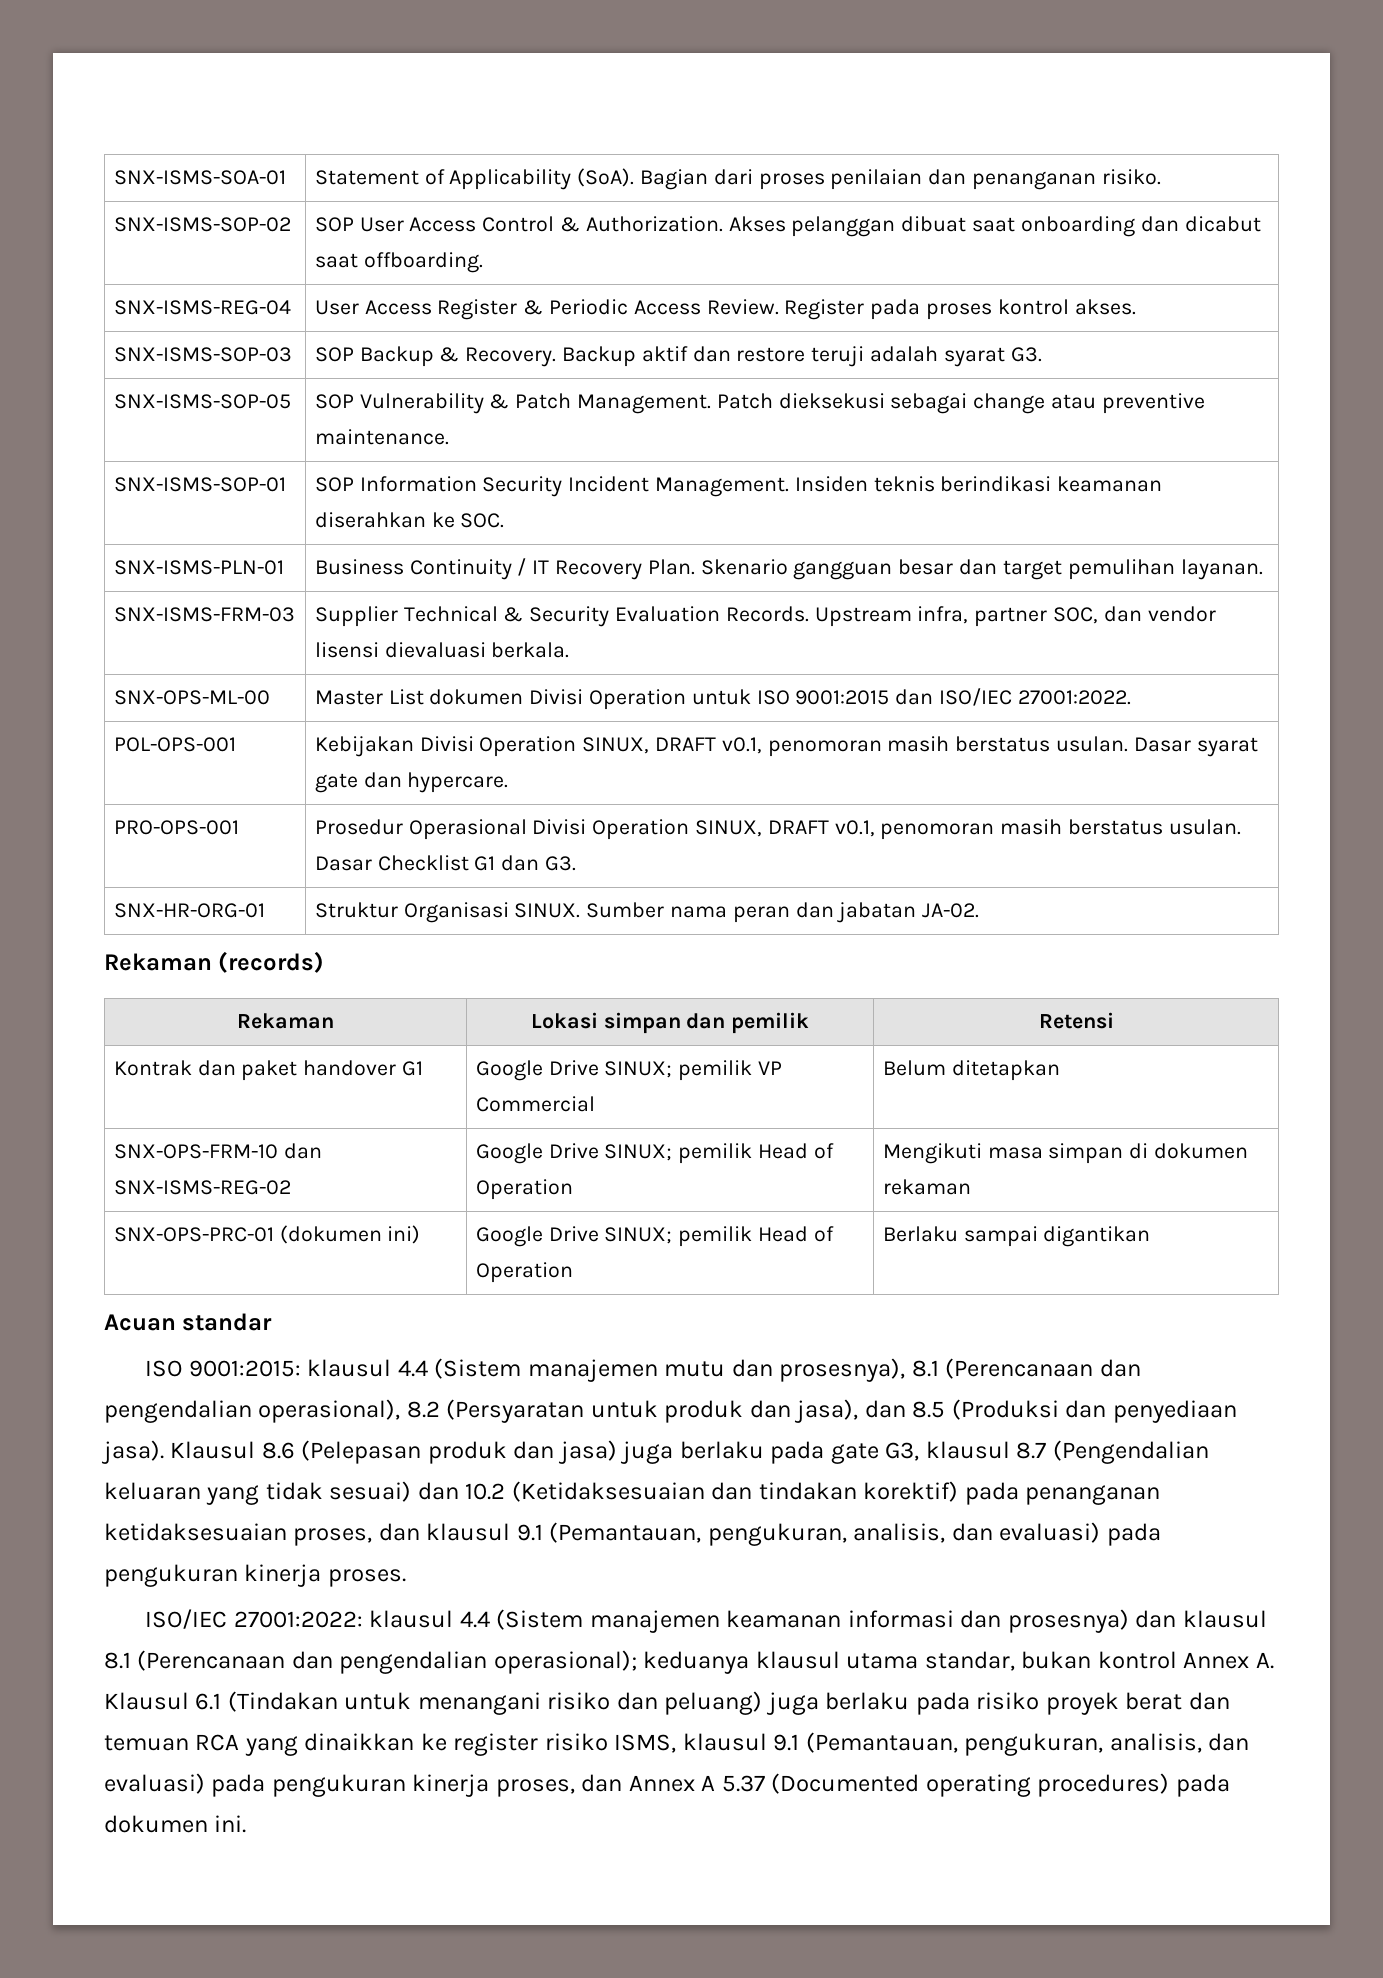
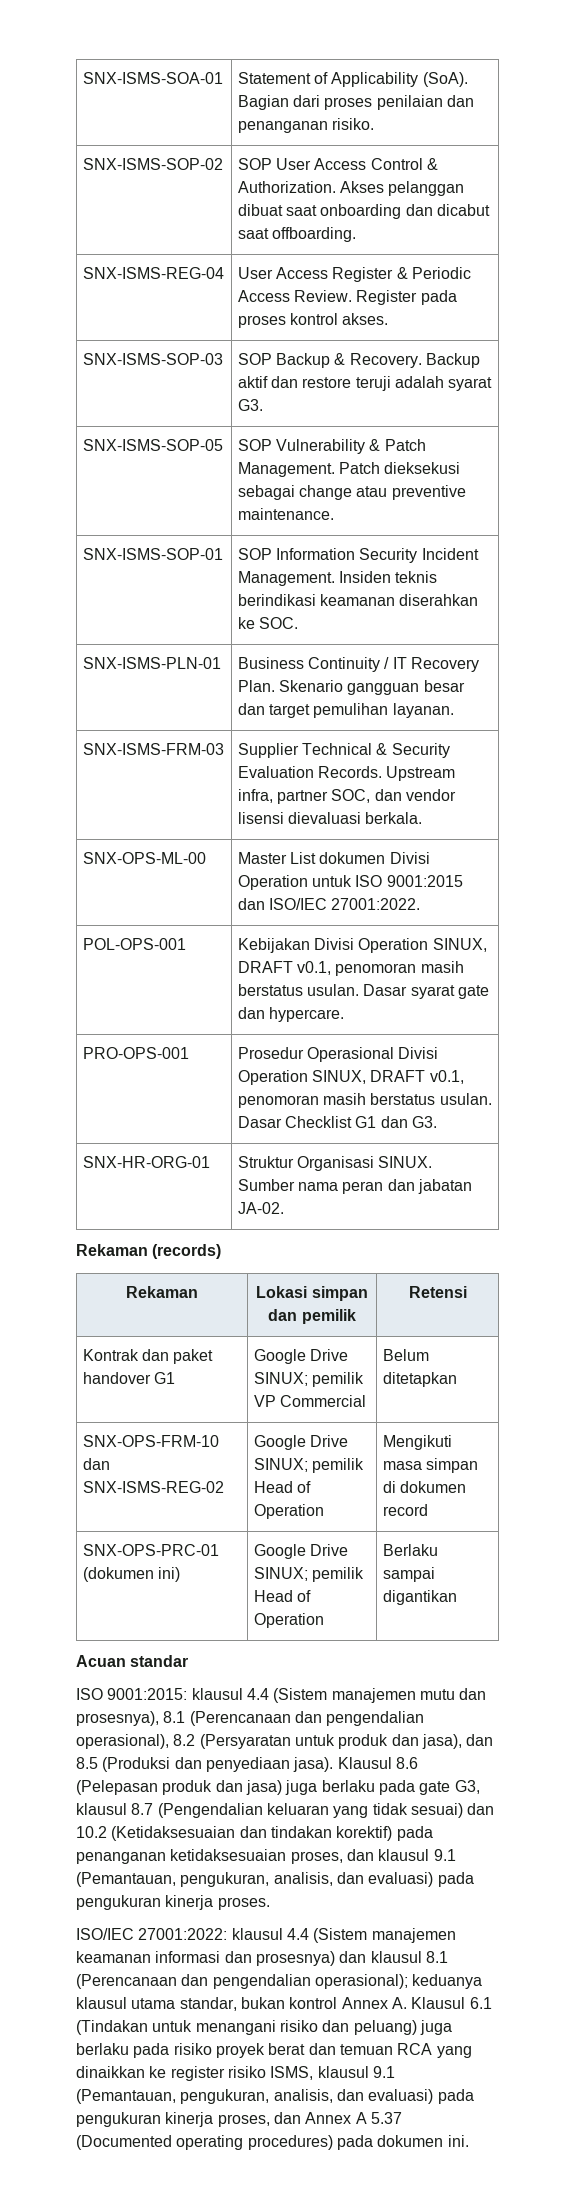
[882,1179,971,1195] rekaman -> [382,1504,428,1516] record

